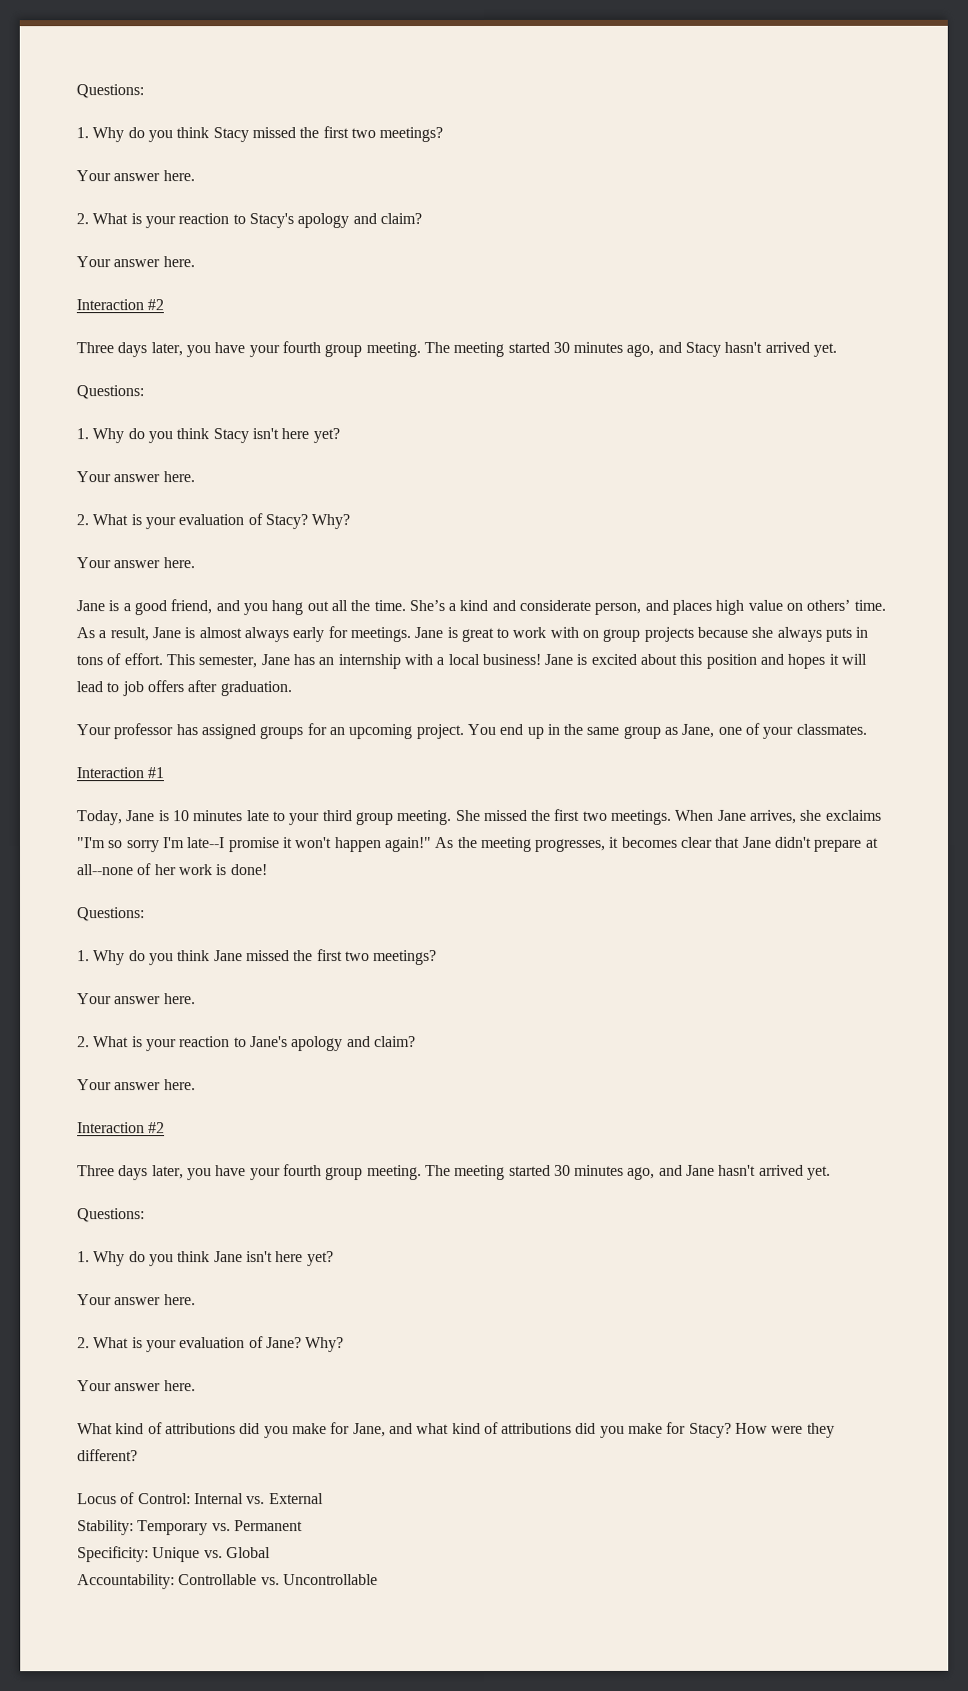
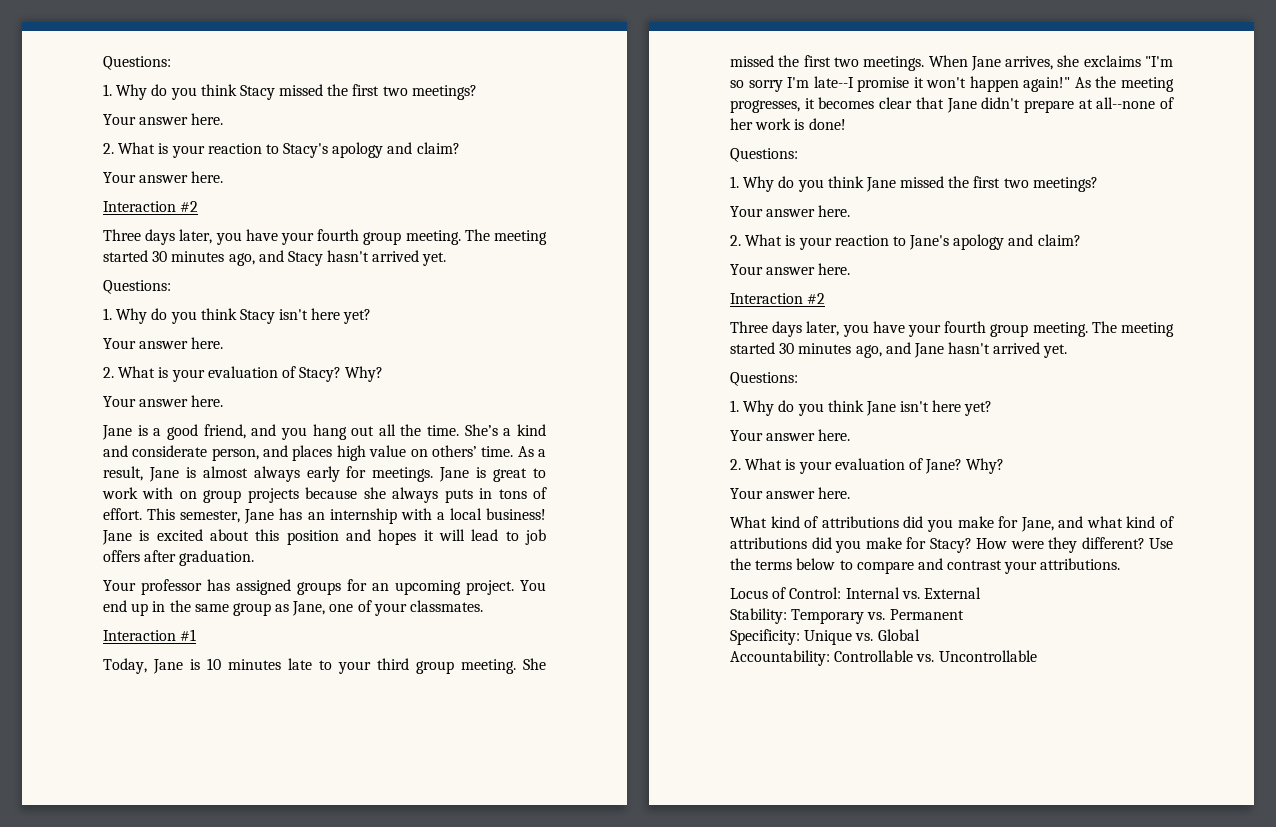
(138, 1455) none -> [1149,538,1173,549] [730,558,1121,574] Use the terms below to compare and contrast your attributions.

